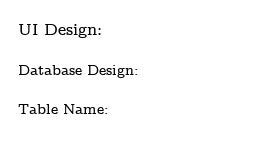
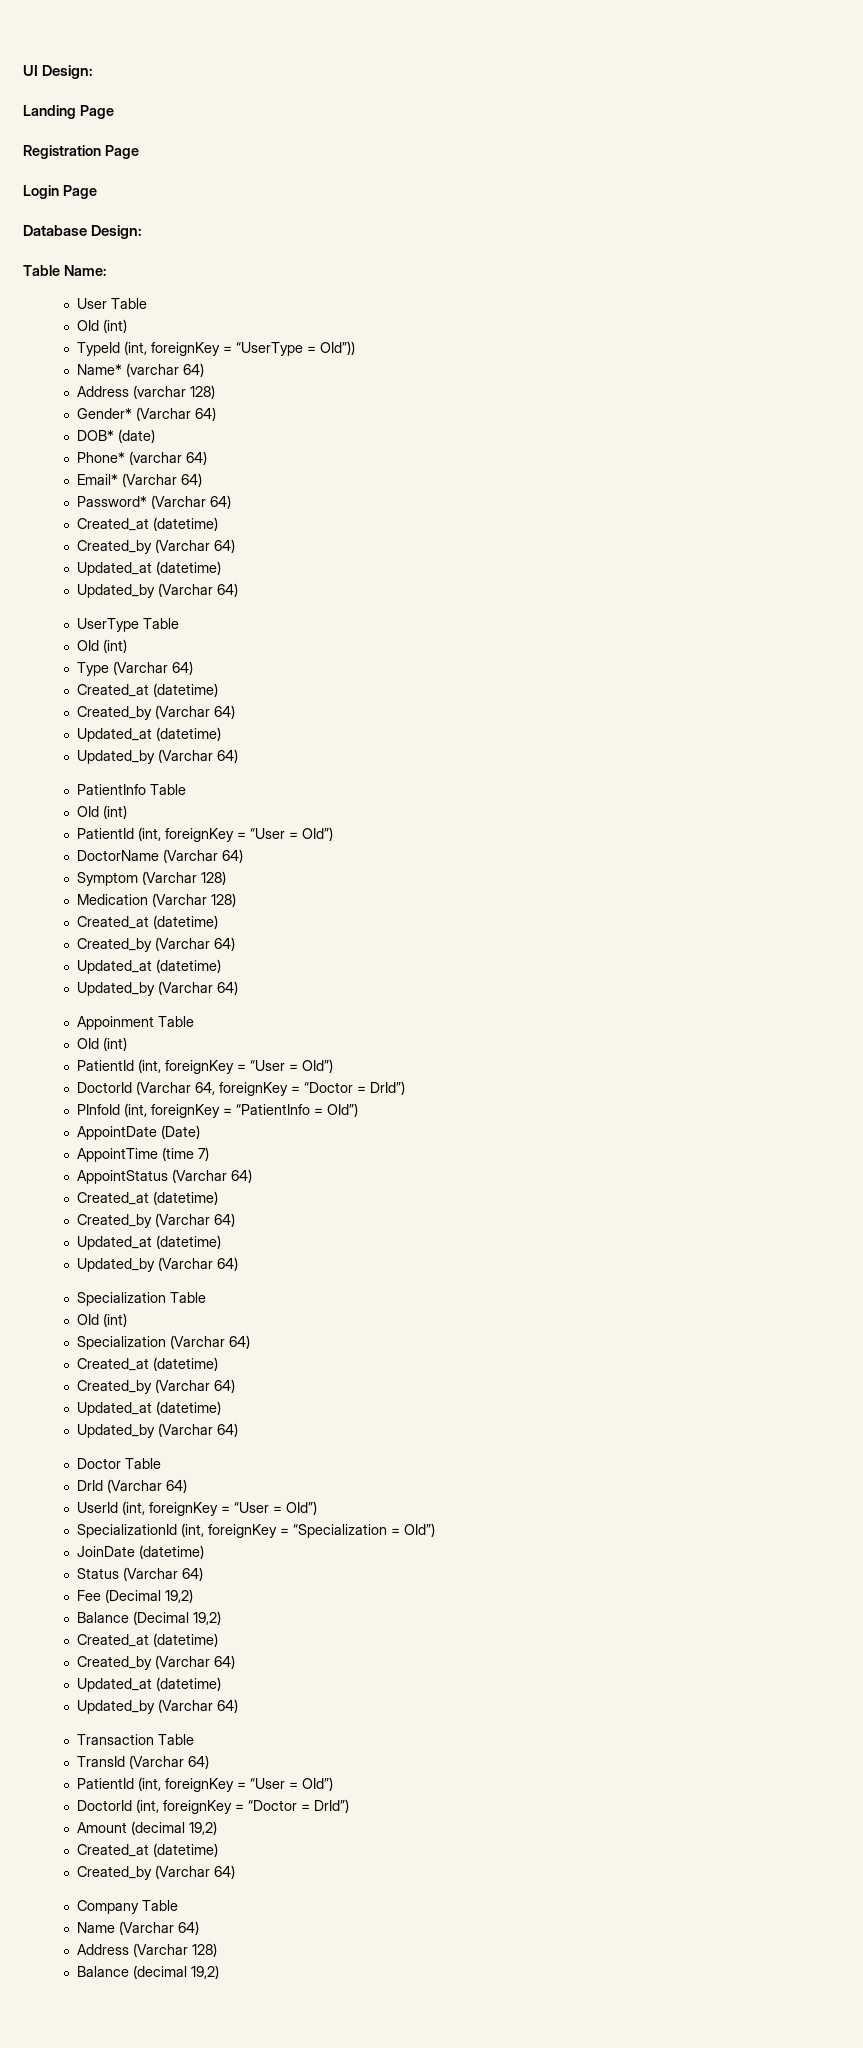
[18,65,138,78] [18,104,108,114] Database Design: // Table Name: -> [23,105,114,119] [23,145,139,159] [23,185,97,199] [23,225,143,239] [23,265,106,276] [76,298,147,309] [76,319,127,333] [76,341,355,356] [76,363,204,377] [76,385,215,399] [76,407,216,421] [76,429,155,443] [76,451,207,465] [76,473,202,487] [76,495,231,509] [76,517,218,531] [76,539,235,554] [76,561,221,576] [76,583,238,598] [76,618,179,632] [76,639,127,653] [76,661,193,676] [76,683,218,697] [76,705,235,720] [76,727,221,742] [76,749,238,764] [76,784,186,795] [76,805,127,819] [76,827,333,842] [76,849,243,863] [76,871,226,886] [76,893,236,907] [76,915,218,929] [76,937,235,952] [76,959,221,974] [76,981,238,996] [76,1016,194,1030] [76,1037,127,1051] [76,1059,333,1074] [76,1081,405,1096] [76,1103,358,1118] [76,1125,200,1140] [76,1147,209,1162] [76,1169,252,1184] [76,1191,218,1205] [76,1213,235,1228] [76,1235,221,1250] [76,1257,238,1272] [76,1292,206,1306] [76,1313,127,1327] [76,1335,250,1350] [76,1357,218,1371] [76,1379,235,1394] [76,1401,221,1416] [76,1423,238,1438] [76,1458,161,1469] [76,1479,187,1493] [76,1501,317,1516] [76,1523,435,1538] [76,1545,204,1559] [76,1567,203,1581] [76,1589,193,1603] [76,1611,221,1625] [76,1633,218,1647] [76,1655,235,1670] [76,1677,221,1692] [76,1699,238,1714] [76,1734,194,1745] [76,1755,209,1769] [76,1777,333,1792] [76,1799,349,1814] [76,1821,217,1835] [76,1843,218,1857] [76,1865,235,1880] [76,1900,178,1914] [76,1921,199,1935] [76,1943,217,1957] [76,1965,219,1979] Landing Page // Registration Page // Login Page // Database Design: // Table Name: // User Table // OId (int) // TypeId (int, foreignKey = “UserType = OId”)) // Name* (varchar 64) // Address (varchar 128) // Gender* (Varchar 64) // DOB* (date) // Phone* (varchar 64) // Email* (Varchar 64) // Password* (Varchar 64) // Created_at (datetime) // Created_by (Varchar 64) // Updated_at (datetime) // Updated_by (Varchar 64) // UserType Table // OId (int) // Type (Varchar 64) // Created_at (datetime) // Created_by (Varchar 64) // Updated_at (datetime) // Updated_by (Varchar 64) // PatientInfo Table // OId (int) // PatientId (int, foreignKey = “User = OId”) // DoctorName (Varchar 64) // Symptom (Varchar 128) // Medication (Varchar 128) // Created_at (datetime) // Created_by (Varchar 64) // Updated_at (datetime) // Updated_by (Varchar 64) // Appoinment Table // OId (int) // PatientId (int, foreignKey = “User = OId”) // DoctorId (Varchar 64, foreignKey = “Doctor = DrId”) // PInfoId (int, foreignKey = “PatientInfo = OId”) // AppointDate (Date) // AppointTime (time 7) // AppointStatus (Varchar 64) // Created_at (datetime) // Created_by (Varchar 64) // Updated_at (datetime) // Updated_by (Varchar 64) // Specialization Table // OId (int) // Specialization (Varchar 64) // Created_at (datetime) // Created_by (Varchar 64) // Updated_at (datetime) // Updated_by (Varchar 64) // Doctor Table // DrId (Varchar 64) // UserId (int, foreignKey = “User = OId”) // SpecializationId (int, foreignKey = “Specialization = OId”) // JoinDate (datetime) // Status (Varchar 64) // Fee (Decimal 19,2) // Balance (Decimal 19,2) // Created_at (datetime) // Created_by (Varchar 64) // Updated_at (datetime) // Updated_by (Varchar 64) // Transaction Table // TransId (Varchar 64) // PatientId (int, foreignKey = “User = OId”) // DoctorId (int, foreignKey = “Doctor = DrId”) // Amount (decimal 19,2) // Created_at (datetime) // Created_by (Varchar 64) // Company Table // Name (Varchar 64) // Address (Varchar 128) // Balance (decimal 19,2)

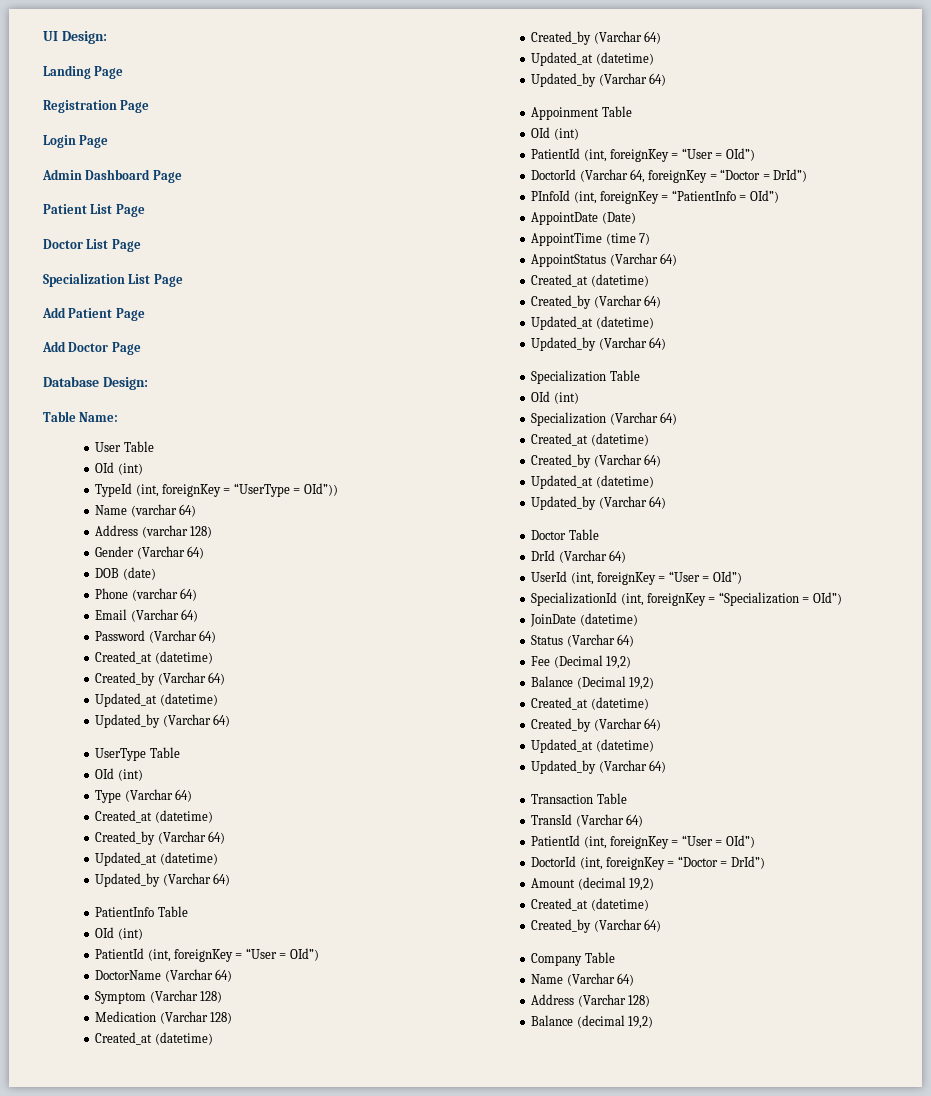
(97, 192) none -> [42,169,182,183] [43,204,145,217] [43,239,141,252] [43,273,183,287] [42,307,145,321] [42,341,141,355] // Admin Dashboard Page // Patient List Page // Doctor List Page // Specialization List Page // Add Patient Page // Add Doctor Page
[76,364,122,375] Name* -> [95,505,128,515] Name
[76,407,216,421] [76,430,114,441] Gender* (Varchar 64) // DOB* -> [95,546,205,559] [95,568,120,578] Gender (Varchar 64) // DOB
[76,451,207,465] [76,473,202,487] [76,496,147,507] Phone* (varchar 64) // Email* (Varchar 64) // Password* -> [95,588,198,601] [95,609,199,622] [95,630,146,641] Phone (varchar 64) // Email (Varchar 64) // Password

